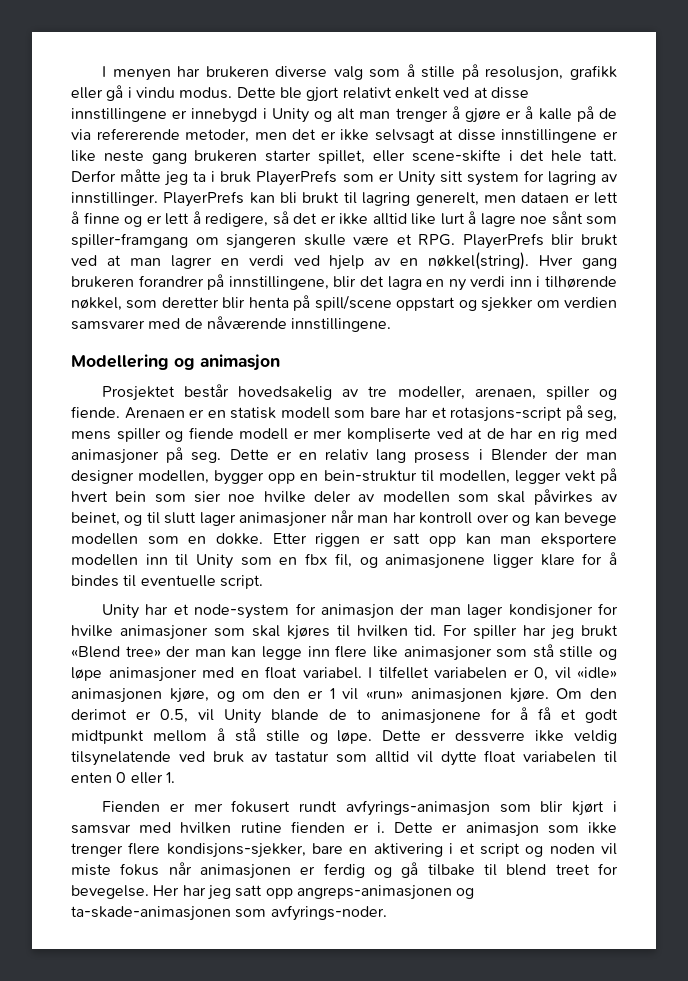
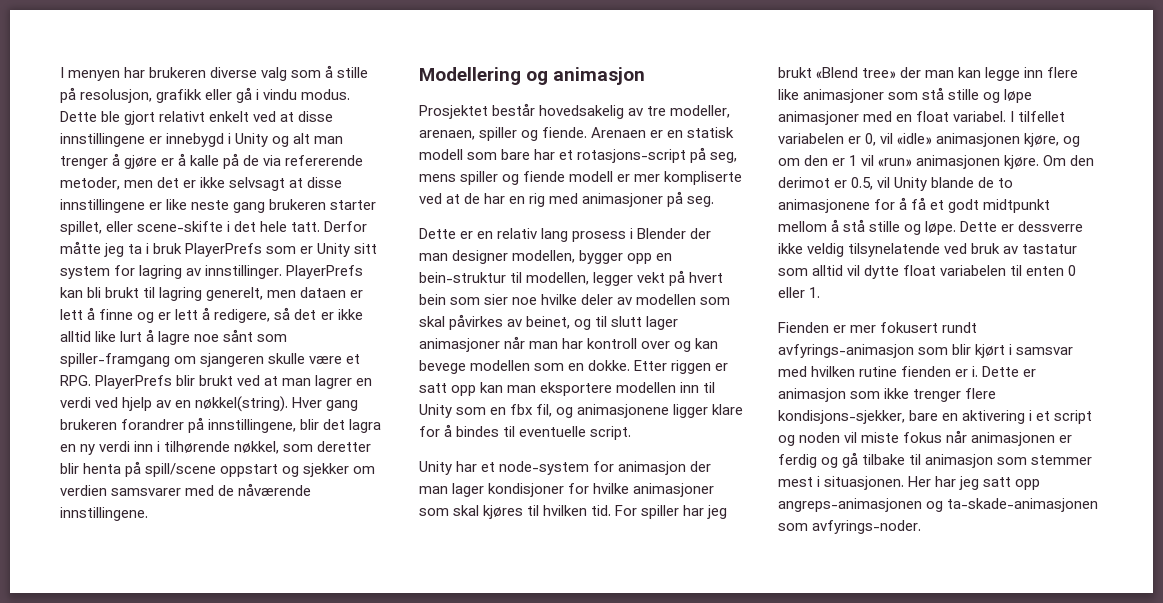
(222, 457) none -> (715, 201) //
[506,863,618,876] [71,885,149,899] blend treet for bevegelse. -> [925,454,1093,468] [778,476,905,490] animasjon som stemmer mest i situasjonen.

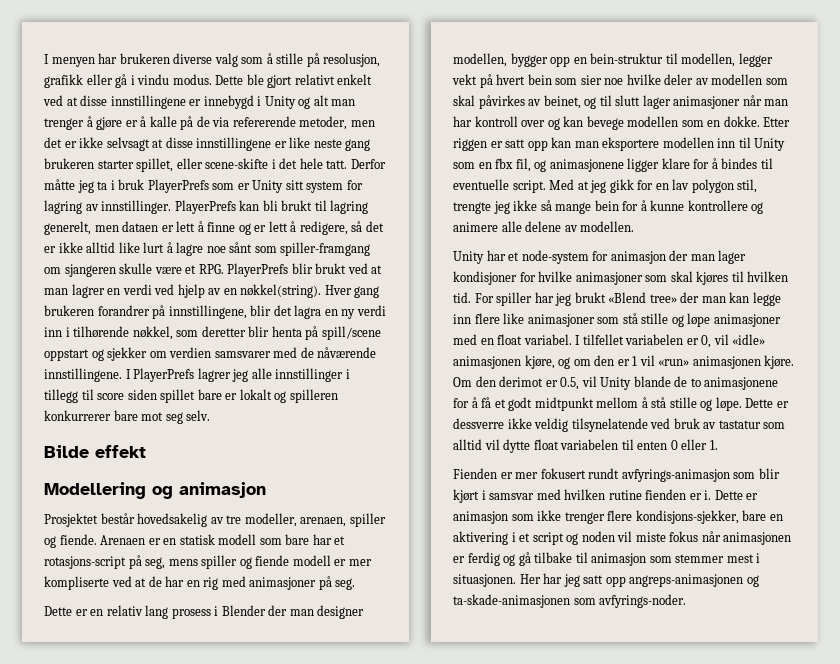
(148, 514) none -> [125,368,350,382] [44,389,338,403] [44,410,211,424] [44,445,146,458] I PlayerPrefs lagrer jeg alle innstillinger i tillegg til score siden spillet bare er lokalt og spilleren konkurrerer bare mot seg selv. // Bilde effekt
(632, 433) none -> [549,179,758,193] [453,200,764,214] [453,221,635,232] Med at jeg gikk for en lav polygon stil, trengte jeg ikke så mange bein for å kunne kontrollere og animere alle delene av modellen.

